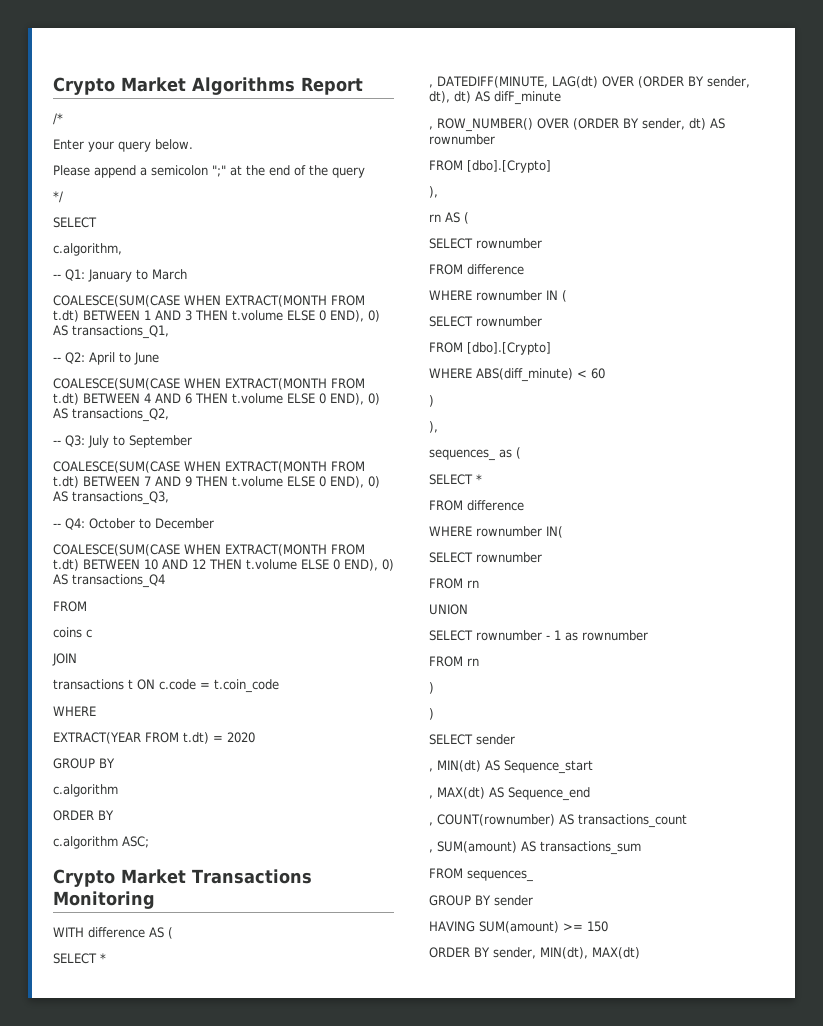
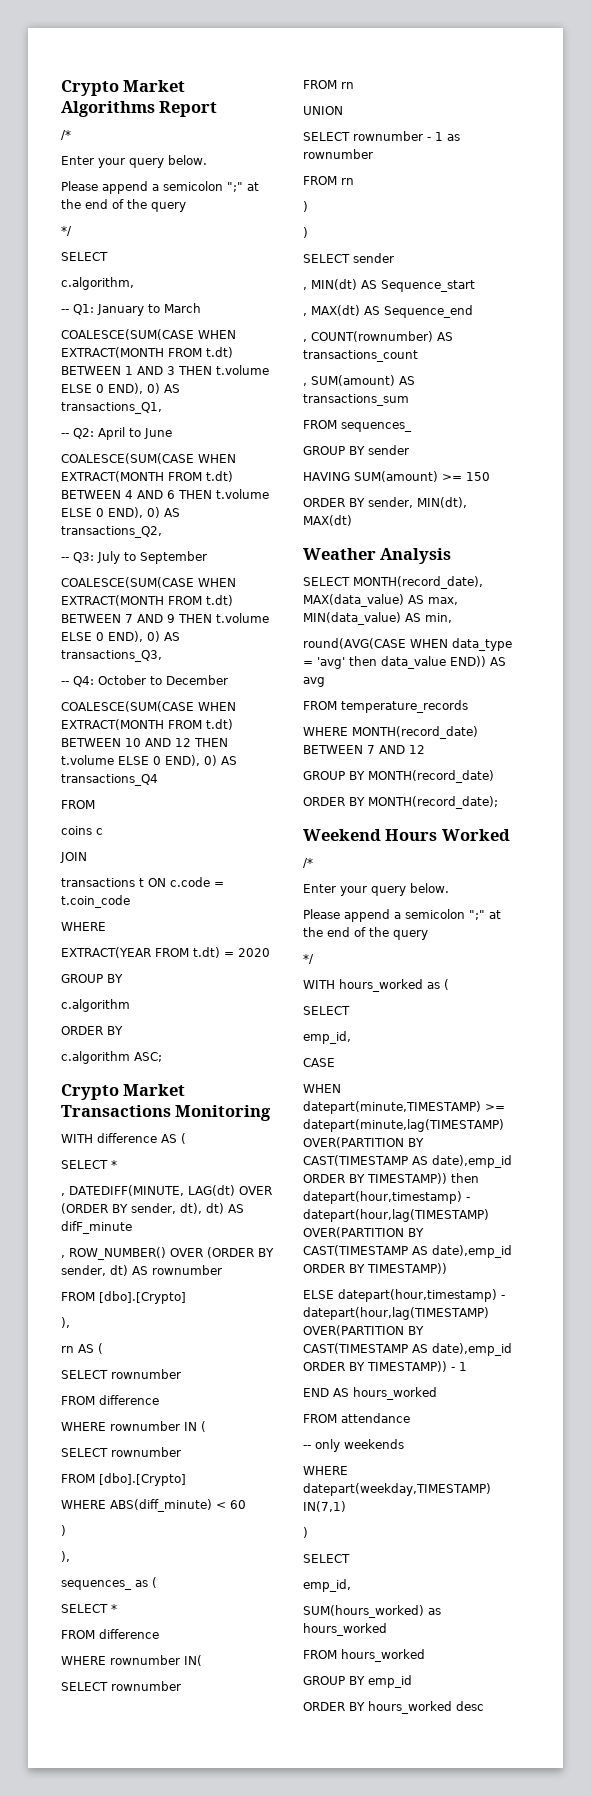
(640, 953) none -> [303,548,452,564] [303,576,483,589] [303,594,458,607] [303,612,452,625] [303,638,512,651] [303,656,506,669] [303,677,325,687] [303,700,468,713] [303,726,478,739] [303,745,425,754] [303,770,494,783] [303,796,498,809] [303,829,510,841] [303,858,313,868] [303,883,449,896] [303,909,501,922] [303,927,428,940] [303,954,314,964] [303,979,449,992] [303,1006,350,1015] [303,1031,351,1044] [303,1058,335,1067] [303,1084,341,1093] [303,1101,505,1114] [303,1119,504,1132] [303,1137,424,1148] [303,1155,512,1168] [303,1173,479,1184] [303,1191,470,1204] [303,1209,489,1222] [303,1227,424,1238] [303,1245,512,1258] [303,1263,447,1274] [303,1289,505,1302] [303,1307,489,1320] [303,1325,424,1336] [303,1343,512,1356] [303,1361,467,1372] [303,1387,437,1400] [303,1413,410,1423] [303,1439,404,1452] [303,1466,348,1475] [303,1483,491,1496] [303,1501,346,1512] [303,1527,308,1538] [303,1554,350,1563] [303,1579,351,1592] [303,1605,441,1618] [303,1623,387,1636] [303,1649,425,1662] [303,1675,412,1688] [303,1701,484,1714] // Weather Analysis // SELECT MONTH(record_date), MAX(data_value) AS max, MIN(data_value) AS min, // round(AVG(CASE WHEN data_type = 'avg' then data_value END)) AS avg // FROM temperature_records // WHERE MONTH(record_date) BETWEEN 7 AND 12 // GROUP BY MONTH(record_date) // ORDER BY MONTH(record_date); // Weekend Hours Worked // /* // Enter your query below. // Please append a semicolon ";" at the end of the query // */ // WITH hours_worked as ( // SELECT // emp_id, // CASE // WHEN datepart(minute,TIMESTAMP) >= datepart(minute,lag(TIMESTAMP) OVER(PARTITION BY CAST(TIMESTAMP AS date),emp_id ORDER BY TIMESTAMP)) then datepart(hour,timestamp) - datepart(hour,lag(TIMESTAMP) OVER(PARTITION BY CAST(TIMESTAMP AS date),emp_id ORDER BY TIMESTAMP)) // ELSE datepart(hour,timestamp) - datepart(hour,lag(TIMESTAMP) OVER(PARTITION BY CAST(TIMESTAMP AS date),emp_id ORDER BY TIMESTAMP)) - 1 // END AS hours_worked // FROM attendance // -- only weekends // WHERE datepart(weekday,TIMESTAMP) IN(7,1) // ) // SELECT // emp_id, // SUM(hours_worked) as hours_worked // FROM hours_worked // GROUP BY emp_id // ORDER BY hours_worked desc

